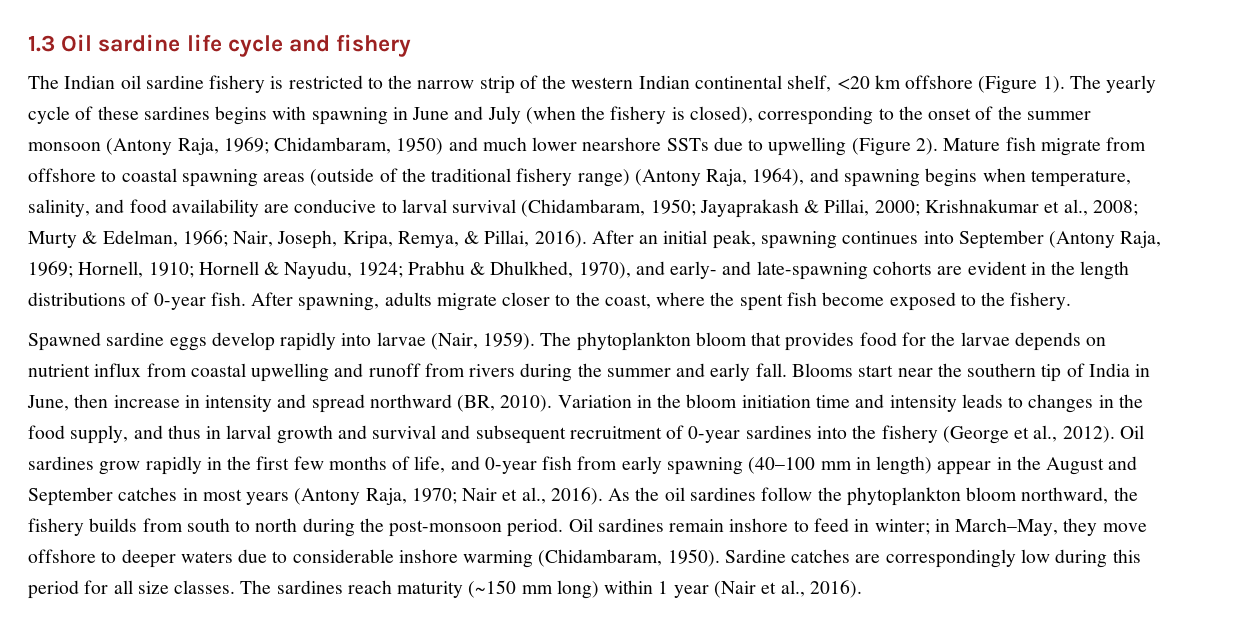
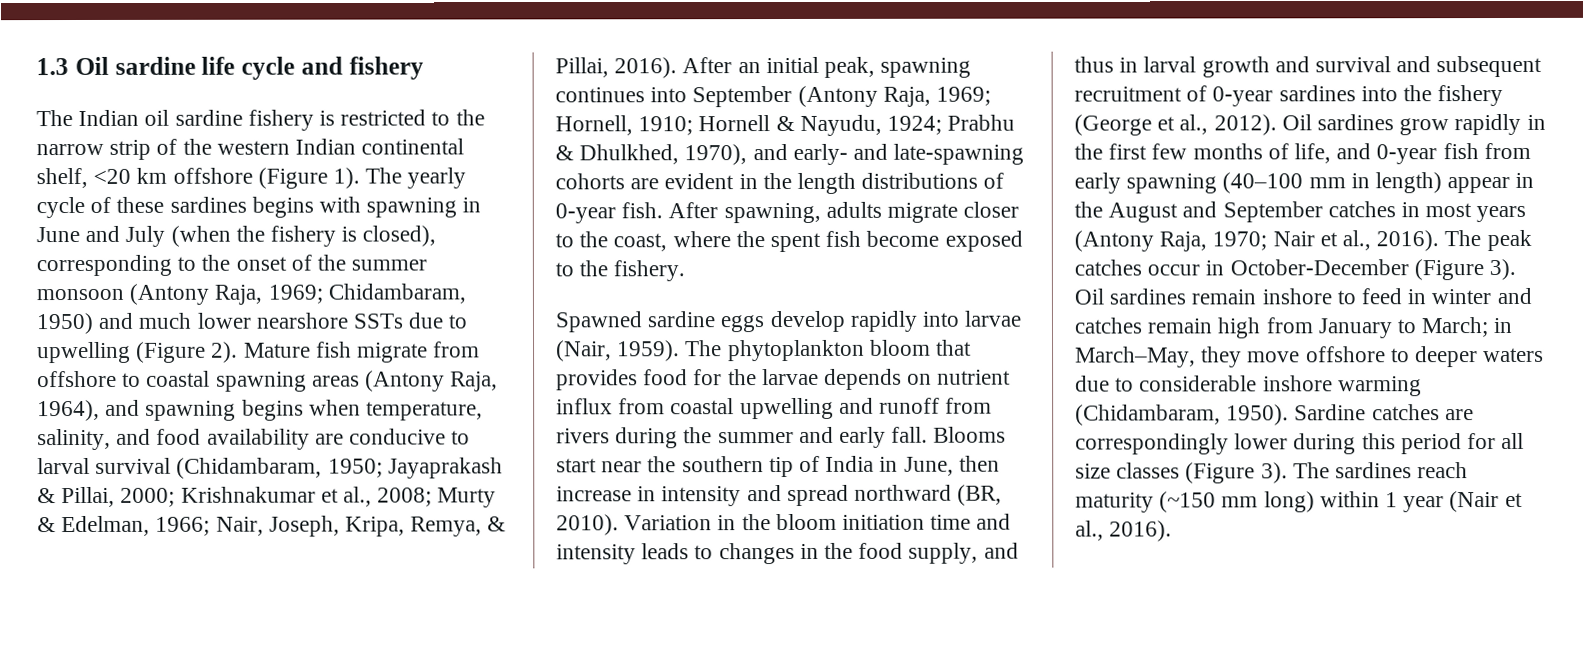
[310,168,630,187] (outside of the traditional fishery range) -> (360, 381) none
[608,487,1138,506] [28,518,564,537] As the oil sardines follow the phytoplankton bloom northward, the fishery builds from south to north during the post-monsoon period. -> [1444,229,1532,252] [1074,258,1517,281] The peak catches occur in October-December (Figure 3).
[874,519,930,535] winter; -> [1431,287,1532,305] [1074,317,1490,339] winter and catches remain high from January to March;
[1020,549,1050,563] low -> [1234,433,1289,450] lower
[174,580,236,594] classes. -> [1116,462,1288,484] classes (Figure 3).

